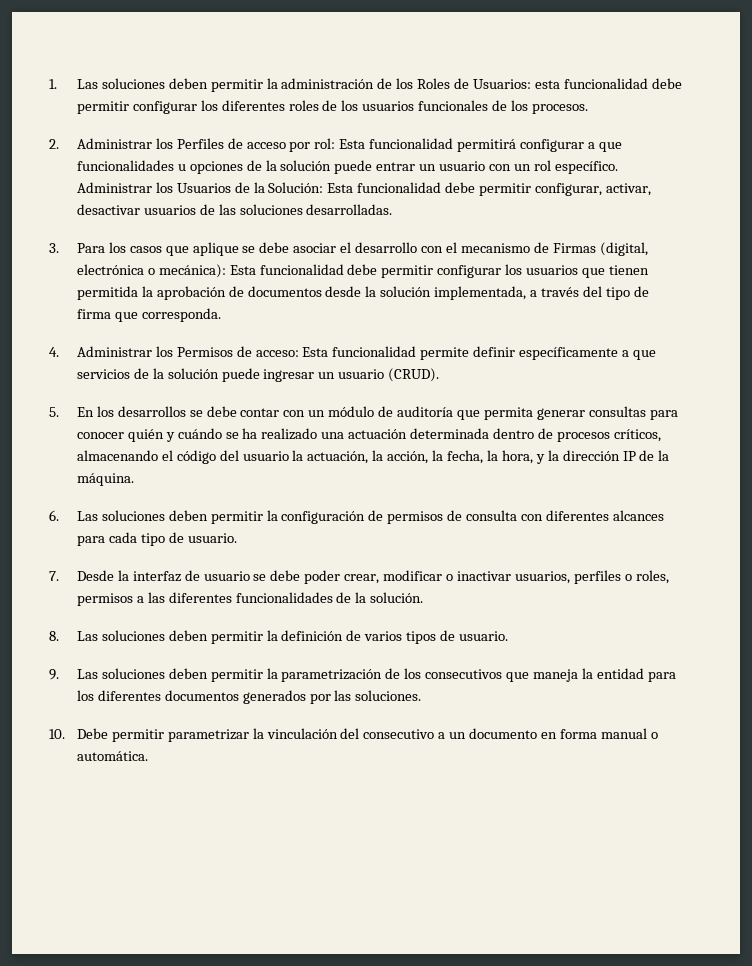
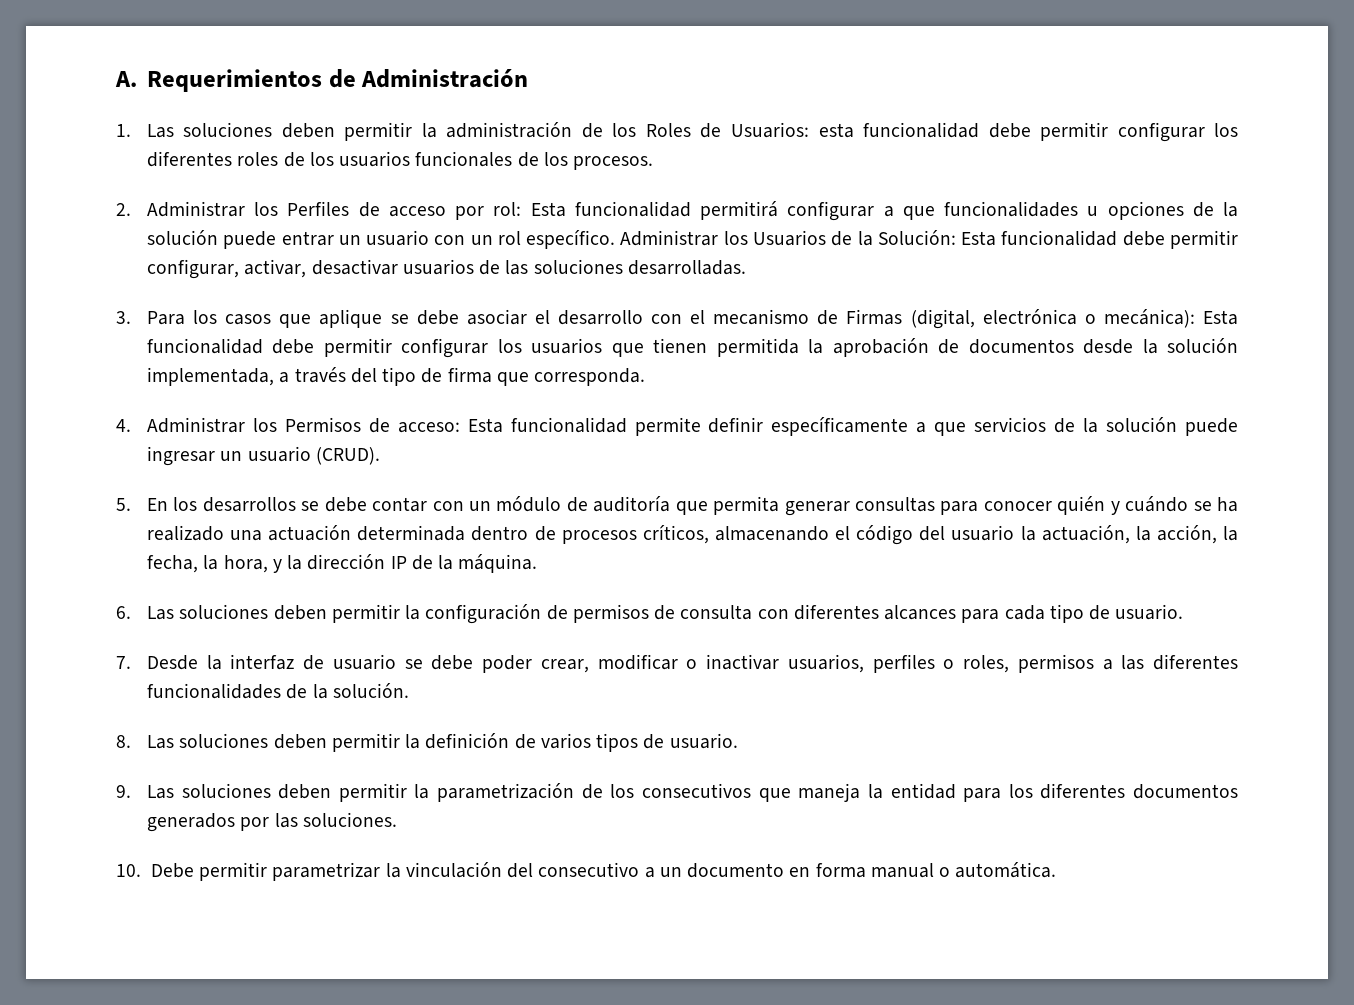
(49, 84) none -> [115,69,529,92] A. Requerimientos de Administración //

